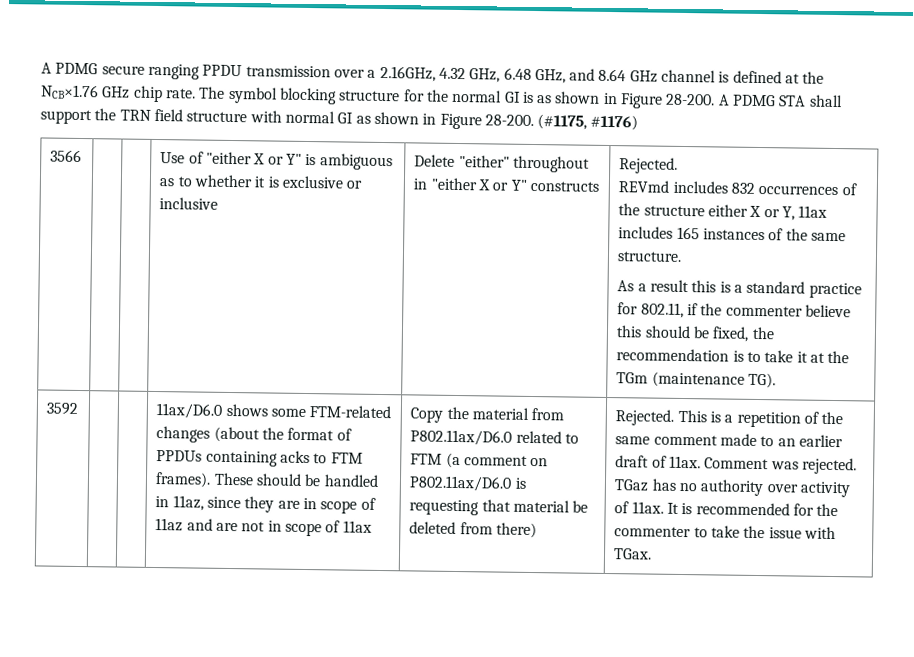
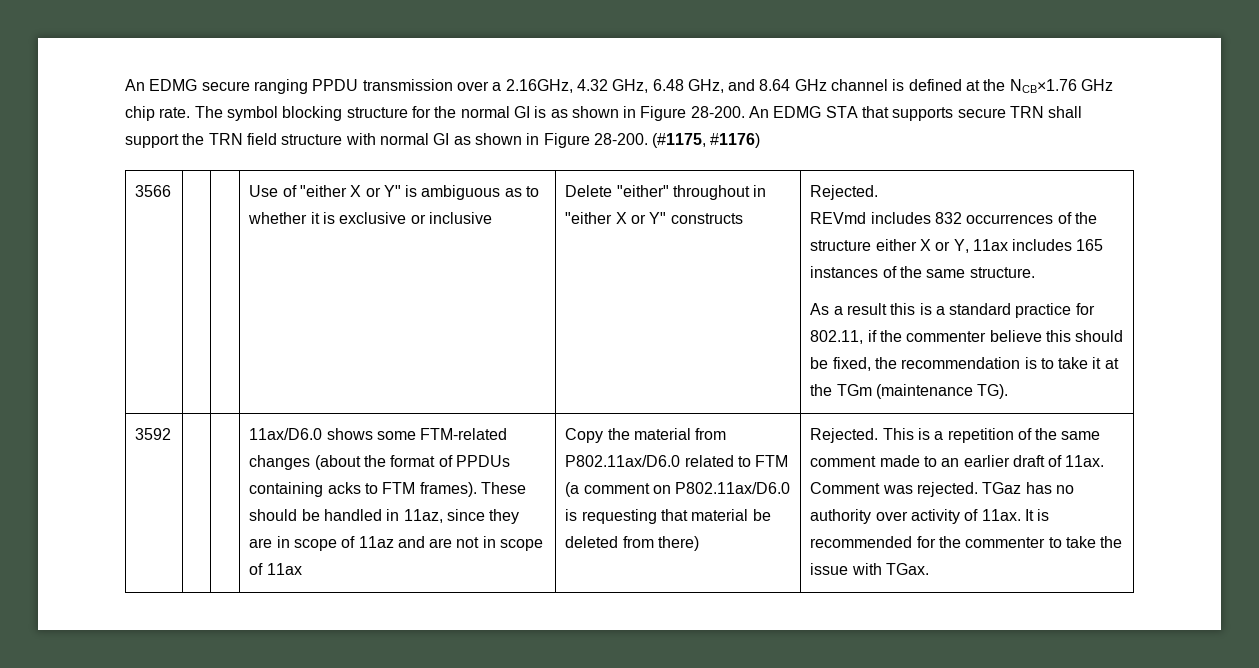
[41,62,99,75] A PDMG -> [125,79,198,91] An EDMG
[717,94,807,107] A PDMG STA -> [749,106,1045,121] An EDMG STA that supports secure TRN

